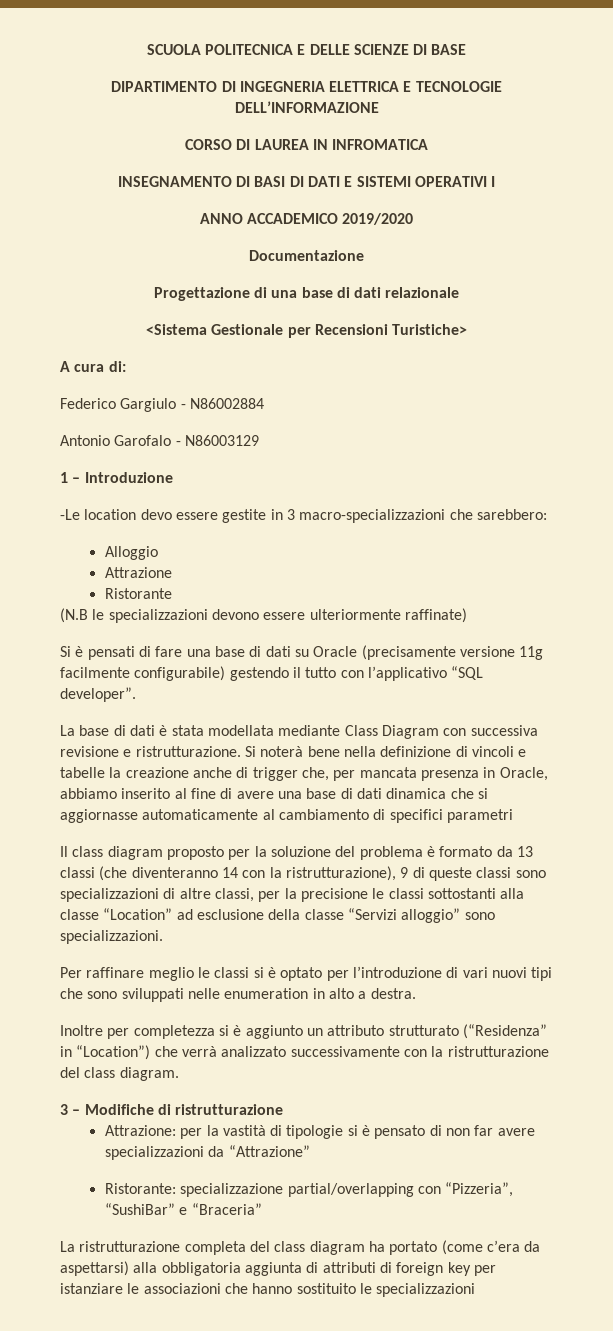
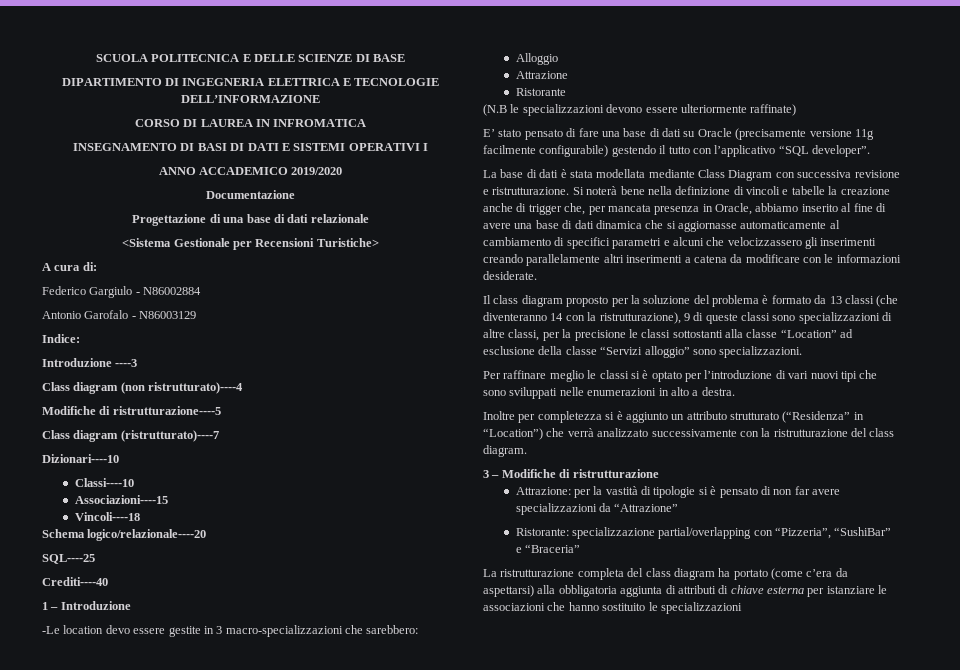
(259, 440) none -> [42,334,80,343] [42,358,138,367] [42,382,244,394] [42,406,221,415] [42,430,219,442] [42,454,119,463] [74,478,134,487] [74,495,168,504] [74,512,140,521] [42,529,207,541] [42,554,95,564] [42,577,108,586] // Indice: // Introduzione ----3 // Class diagram (non ristrutturato)----4 // Modifiche di ristrutturazione----5 // Class diagram (ristrutturato)----7 // Dizionari----10 // Classi----10 // Associazioni----15 // Vincoli----18 // Schema logico/relazionale----20 // SQL----25 // Crediti----40
[60,646,135,660] Si è pensati -> [483,129,563,140] E’ stato pensato
(513, 816) none -> [663,237,877,249] [483,254,901,266] [483,271,537,280] e alcuni che velocizzassero gli inserimenti creando parallelamente altri inserimenti a catena da modificare con le informazioni desiderate.
[224,988,309,999] enumeration -> [587,388,657,396] enumerazioni
[396,1262,471,1276] foreign key -> [730,585,804,594] chiave esterna

